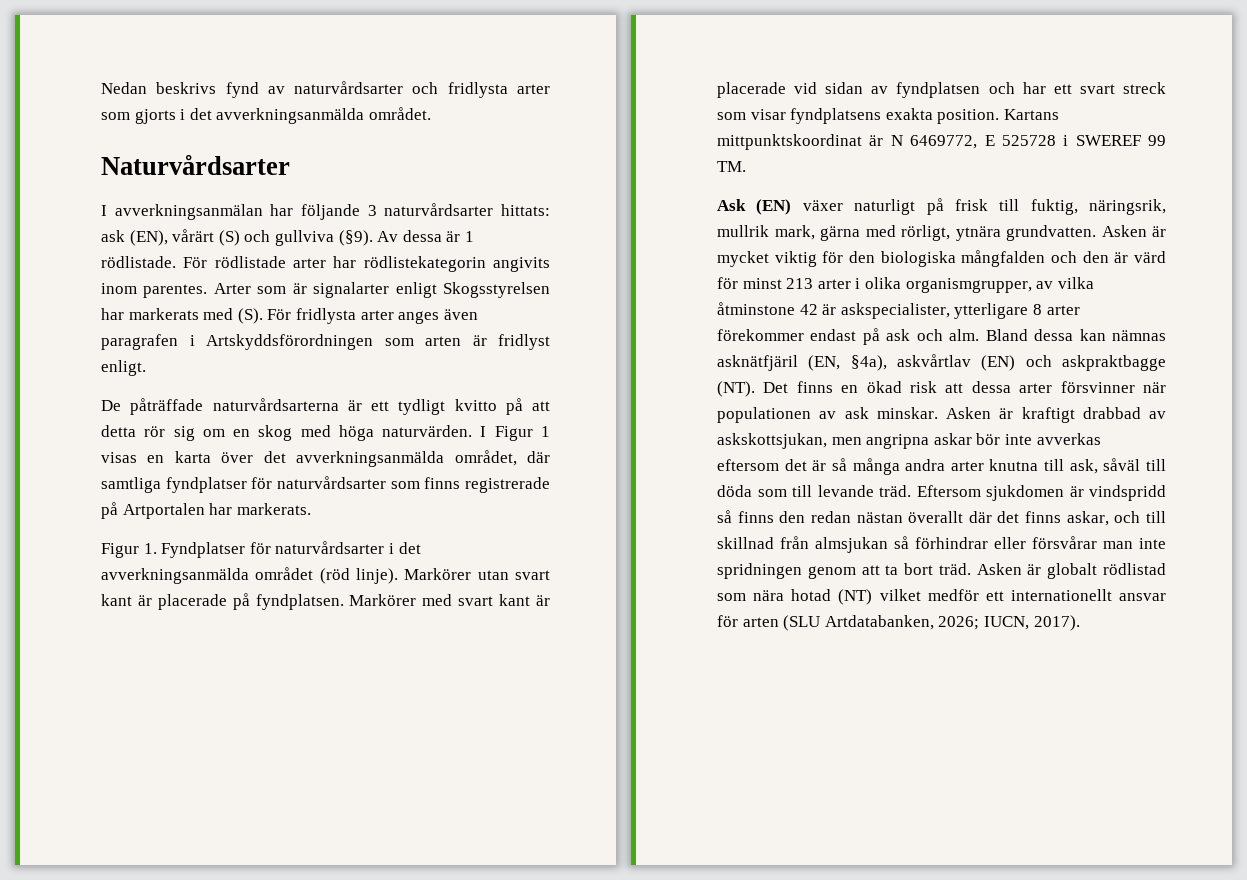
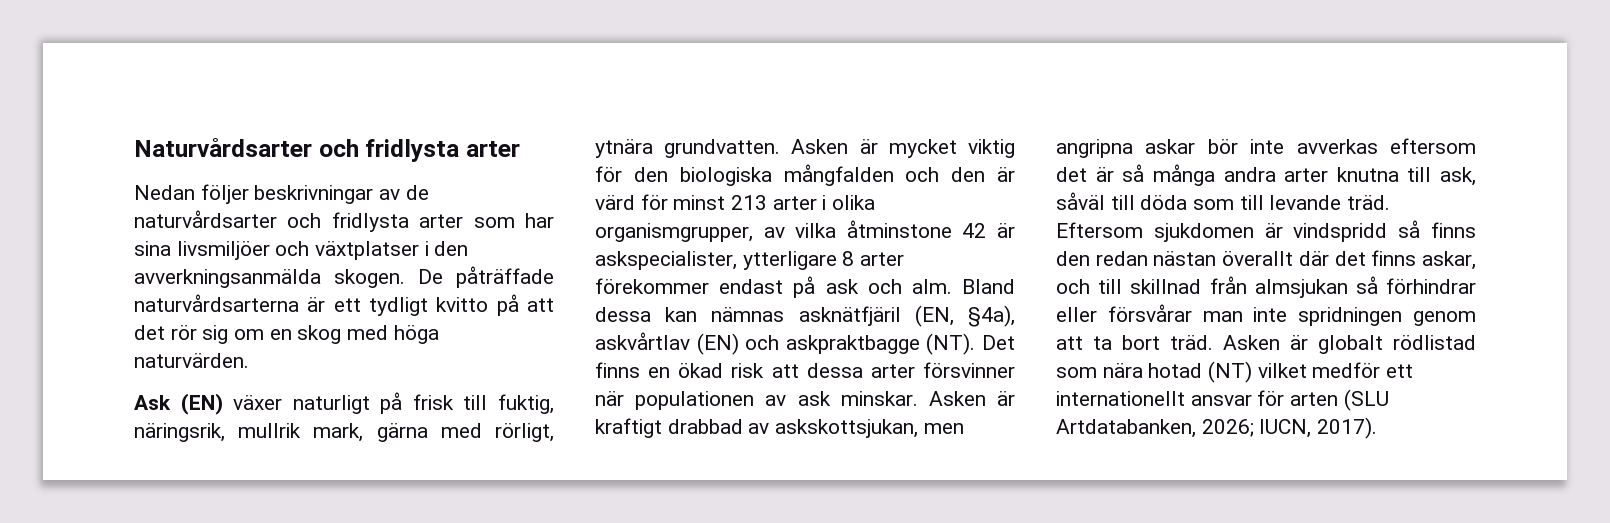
[101,82,285,98] Nedan beskrivs fynd av -> [134,138,520,162] [134,184,429,204] Naturvårdsarter och fridlysta arter // Nedan följer beskrivningar av de
[134,107,431,124] [101,154,290,175] [101,203,550,220] [101,229,474,246] [101,256,550,272] [101,282,550,298] [101,308,478,324] [101,334,550,350] [101,360,146,376] gjorts i det avverkningsanmälda området. // Naturvårdsarter // I avverkningsanmälan har följande 3 naturvårdsarter hittats: ask (EN), vårärt (S) och gullviva (§9). Av dessa är 1 rödlistade. För rödlistade arter har rödlistekategorin angivits inom parentes. Arter som är signalarter enligt Skogsstyrelsen har markerats med (S). För fridlysta arter anges även paragrafen i Artskyddsförordningen som arten är fridlyst enligt. // -> [525,213,554,228] [134,241,469,260] [134,269,405,288] har sina livsmiljöer och växtplatser i den avverkningsanmälda skogen.
[101,425,136,437] detta -> [134,325,165,340] det
[480,426,550,441] [101,450,550,467] [101,476,550,493] [101,502,311,519] [101,541,421,558] [101,567,550,584] [101,593,551,610] [717,82,1166,98] [717,108,1059,124] [717,134,1166,150] [717,161,746,172] I Figur 1 visas en karta över det avverkningsanmälda området, där samtliga fyndplatser för naturvårdsarter som finns registrerade på Artportalen har markerats. // Figur 1. Fyndplatser för naturvårdsarter i det avverkningsanmälda området (röd linje). Markörer utan svart kant är placerade på fyndplatsen. Markörer med svart kant är placerade vid sidan av fyndplatsen och har ett svart streck som visar fyndplatsens exakta position. Kartans mittpunktskoordinat är N 6469772, E 525728 i SWEREF 99 TM. -> (249, 360) none

